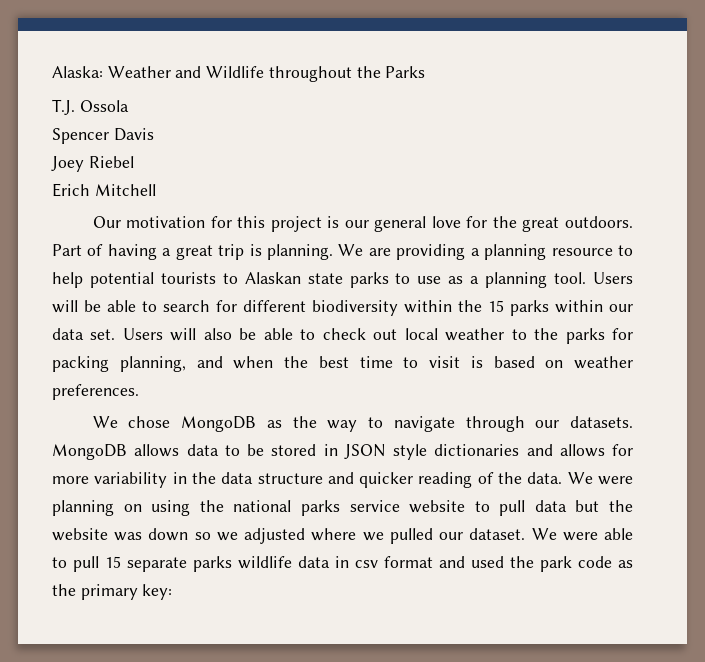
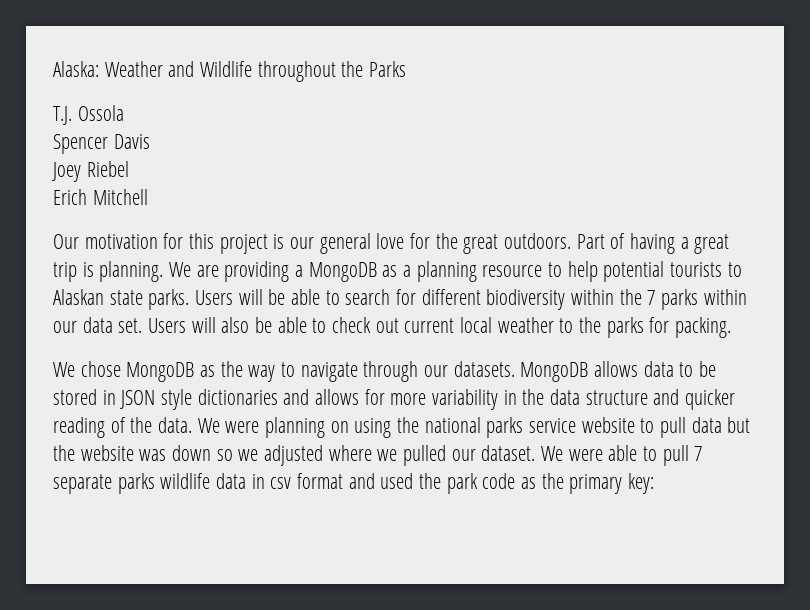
(480, 252) none -> [308,262,412,282] MongoDB as a
[349,272,587,288] parks to use as a planning tool. -> [148,289,190,310] parks.
[488,300,504,312] 15 -> [647,290,656,305] 7
(398, 334) none -> [404,318,455,333] current
[52,356,633,372] [52,384,139,400] packing planning, and when the best time to visit is based on weather preferences. -> [675,317,732,338] packing.
[105,556,121,568] 15 -> [694,446,703,461] 7

